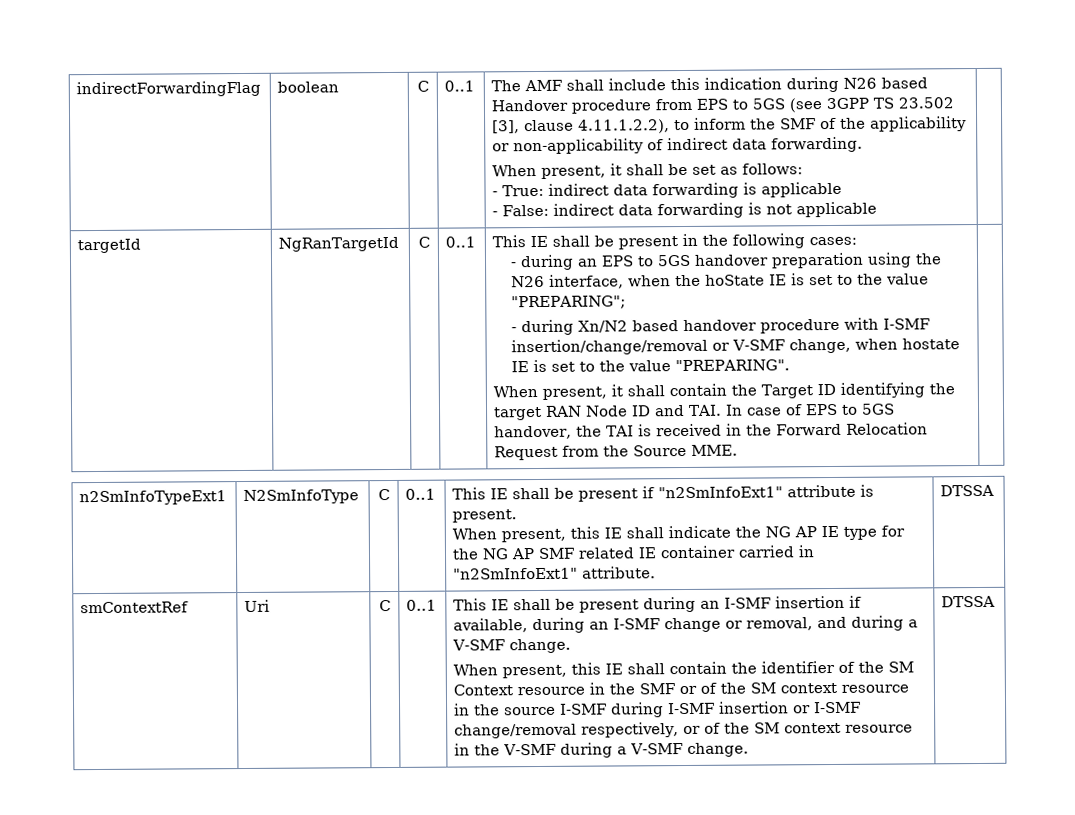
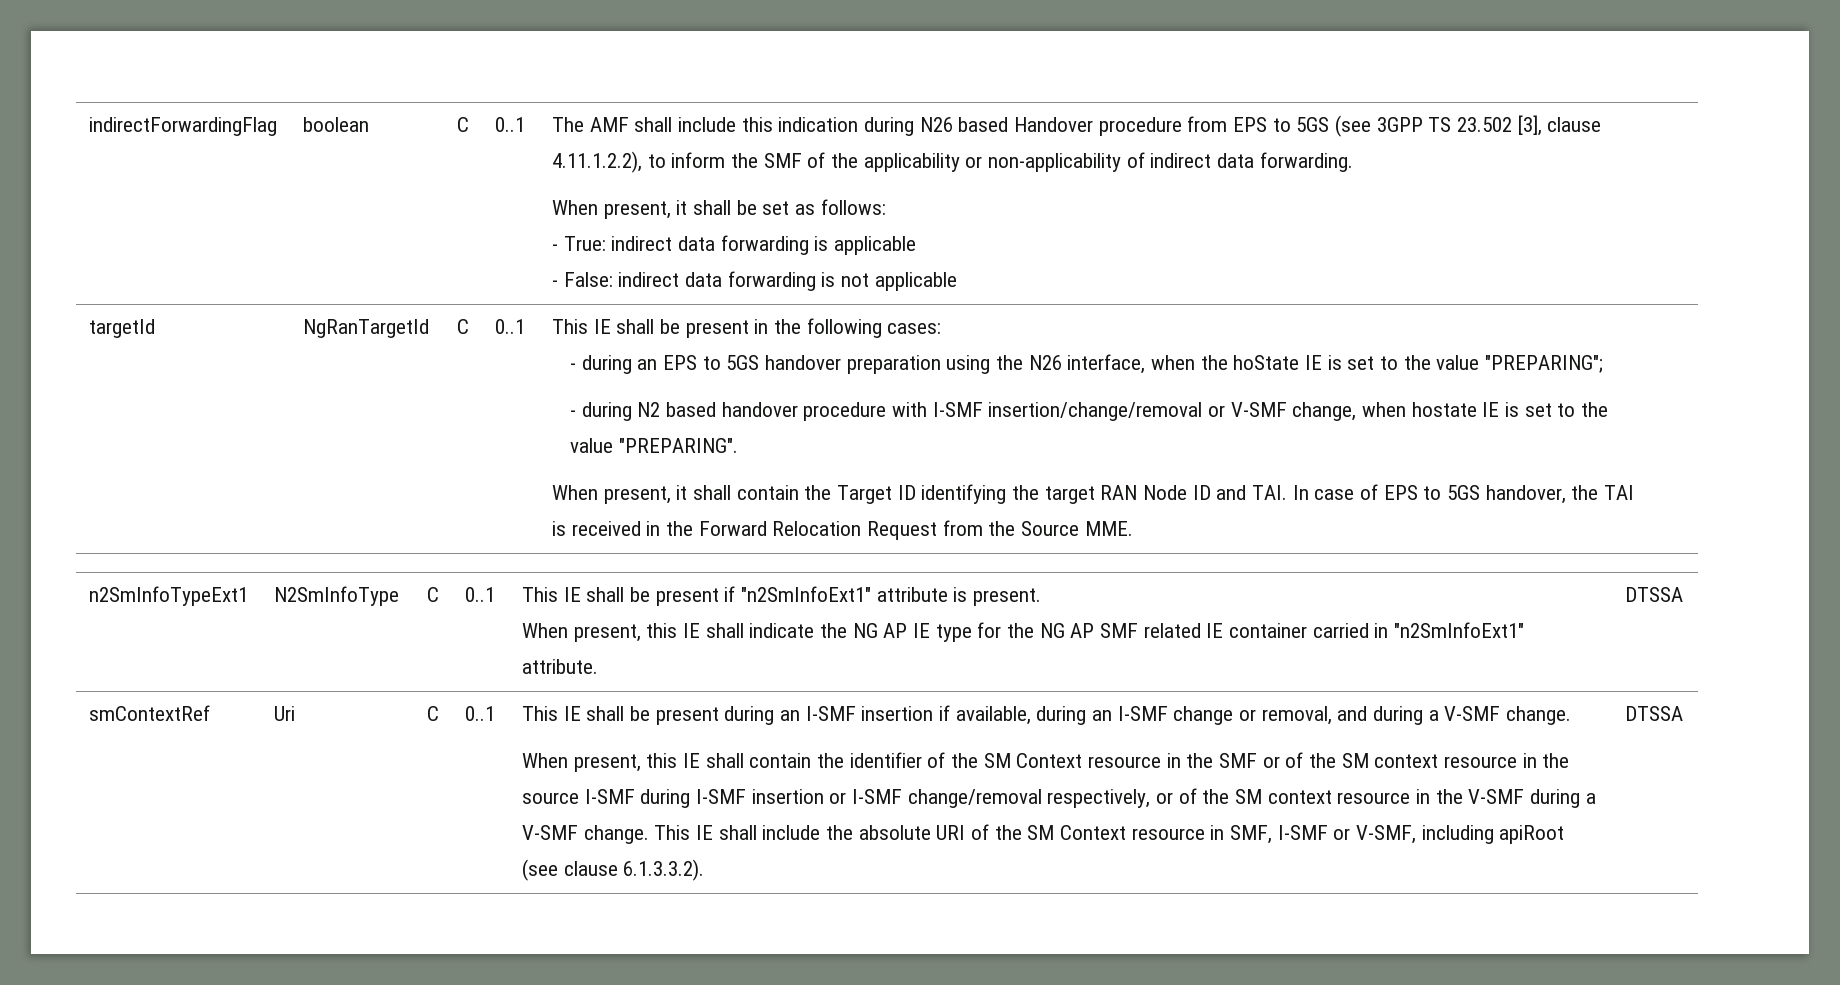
[578,320,629,333] Xn/N2 -> [637,402,661,417] N2
(750, 749) none -> [654,824,1565,844] [521,859,705,881] This IE shall include the absolute URI of the SM Context resource in SMF, I-SMF or V-SMF, including apiRoot (see clause 6.1.3.3.2).

